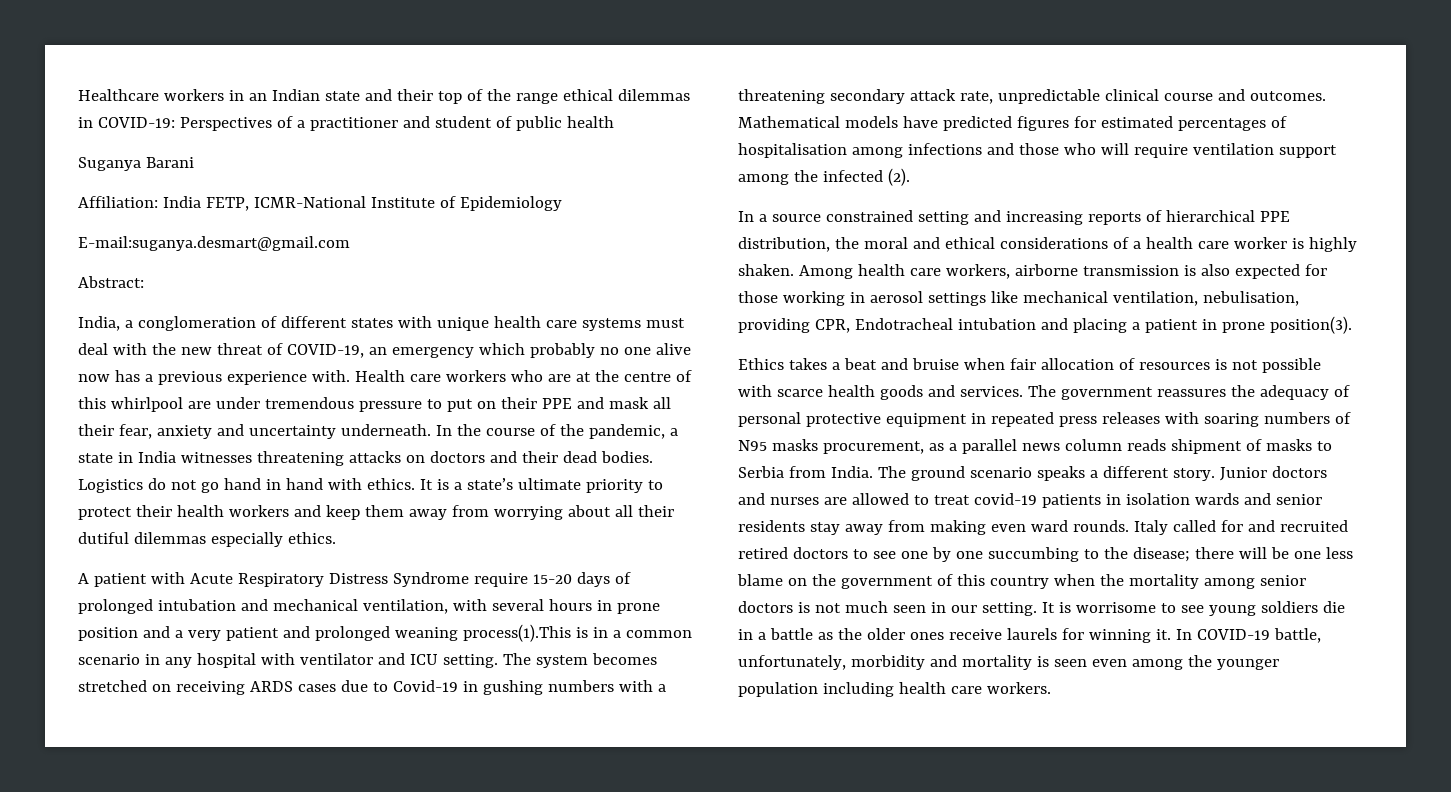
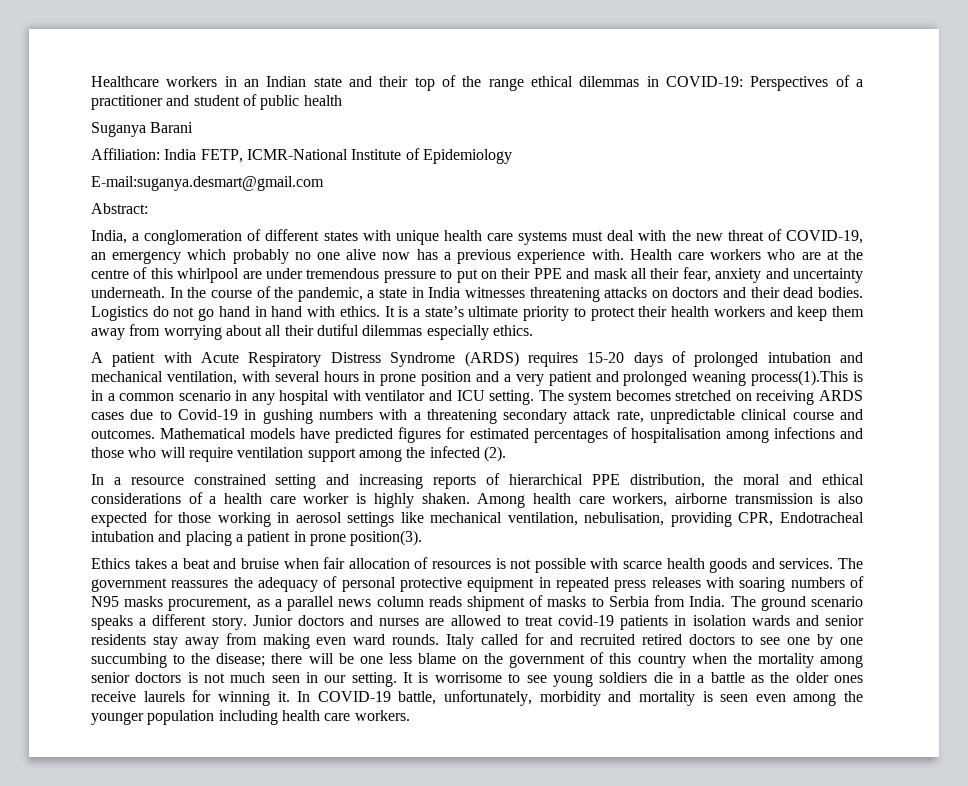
[473,573,528,587] require -> [464,351,578,367] (ARDS) requires
[771,214,821,222] source -> [130,477,184,485] resource

